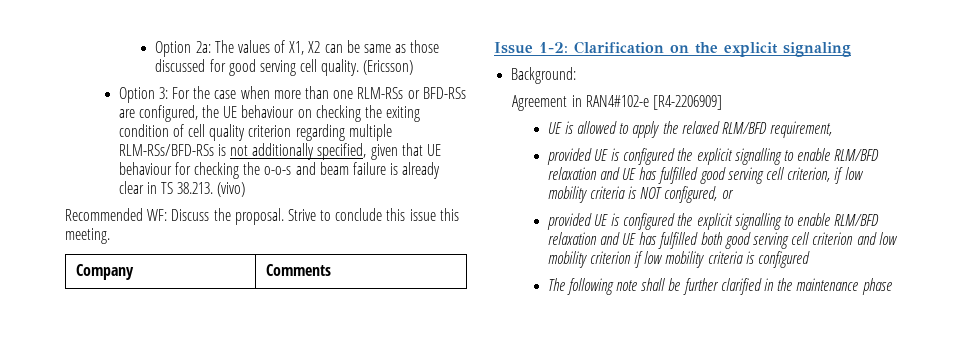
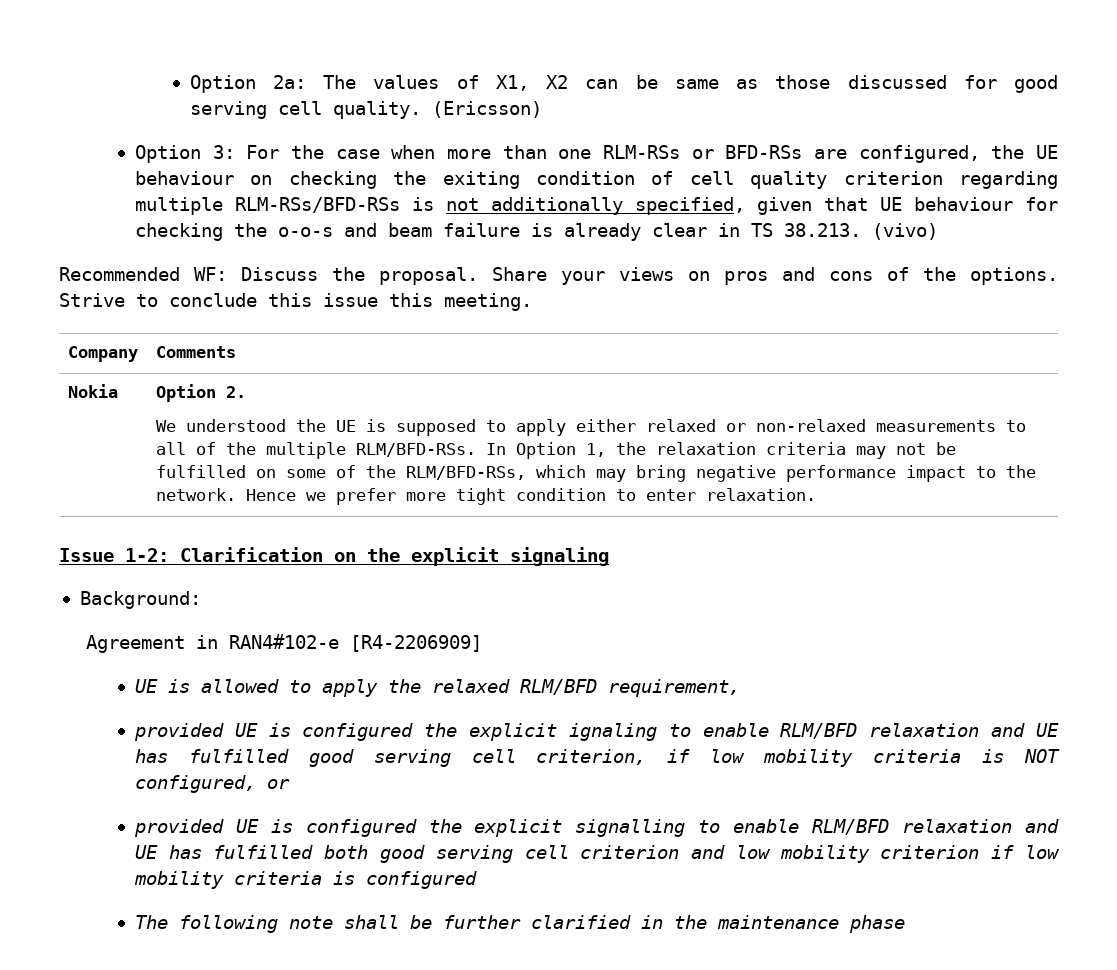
(284, 216) none -> [492,267,1058,285] Share your views on pros and cons of the options.
(331, 270) none -> [67,384,118,398] [155,384,246,402] [155,419,1026,436] [155,442,956,459] [155,465,1036,482] [155,488,816,505] // Nokia | Option 2. // We understood the UE is supposed to apply either relaxed or non-relaxed measurements to all of the multiple RLM/BFD-RSs. In Option 1, the relaxation criteria may not be fulfilled on some of the RLM/BFD-RSs, which may bring negative performance impact to the network. Hence we prefer more tight condition to enter relaxation.
[734,148,782,165] signalling -> [568,723,657,741] ignaling

